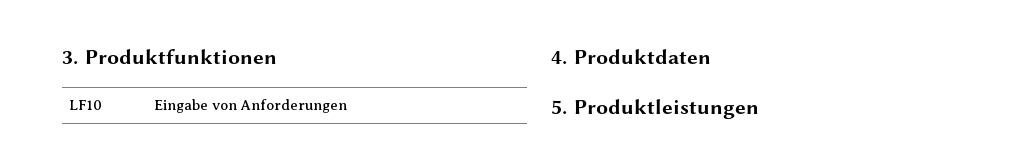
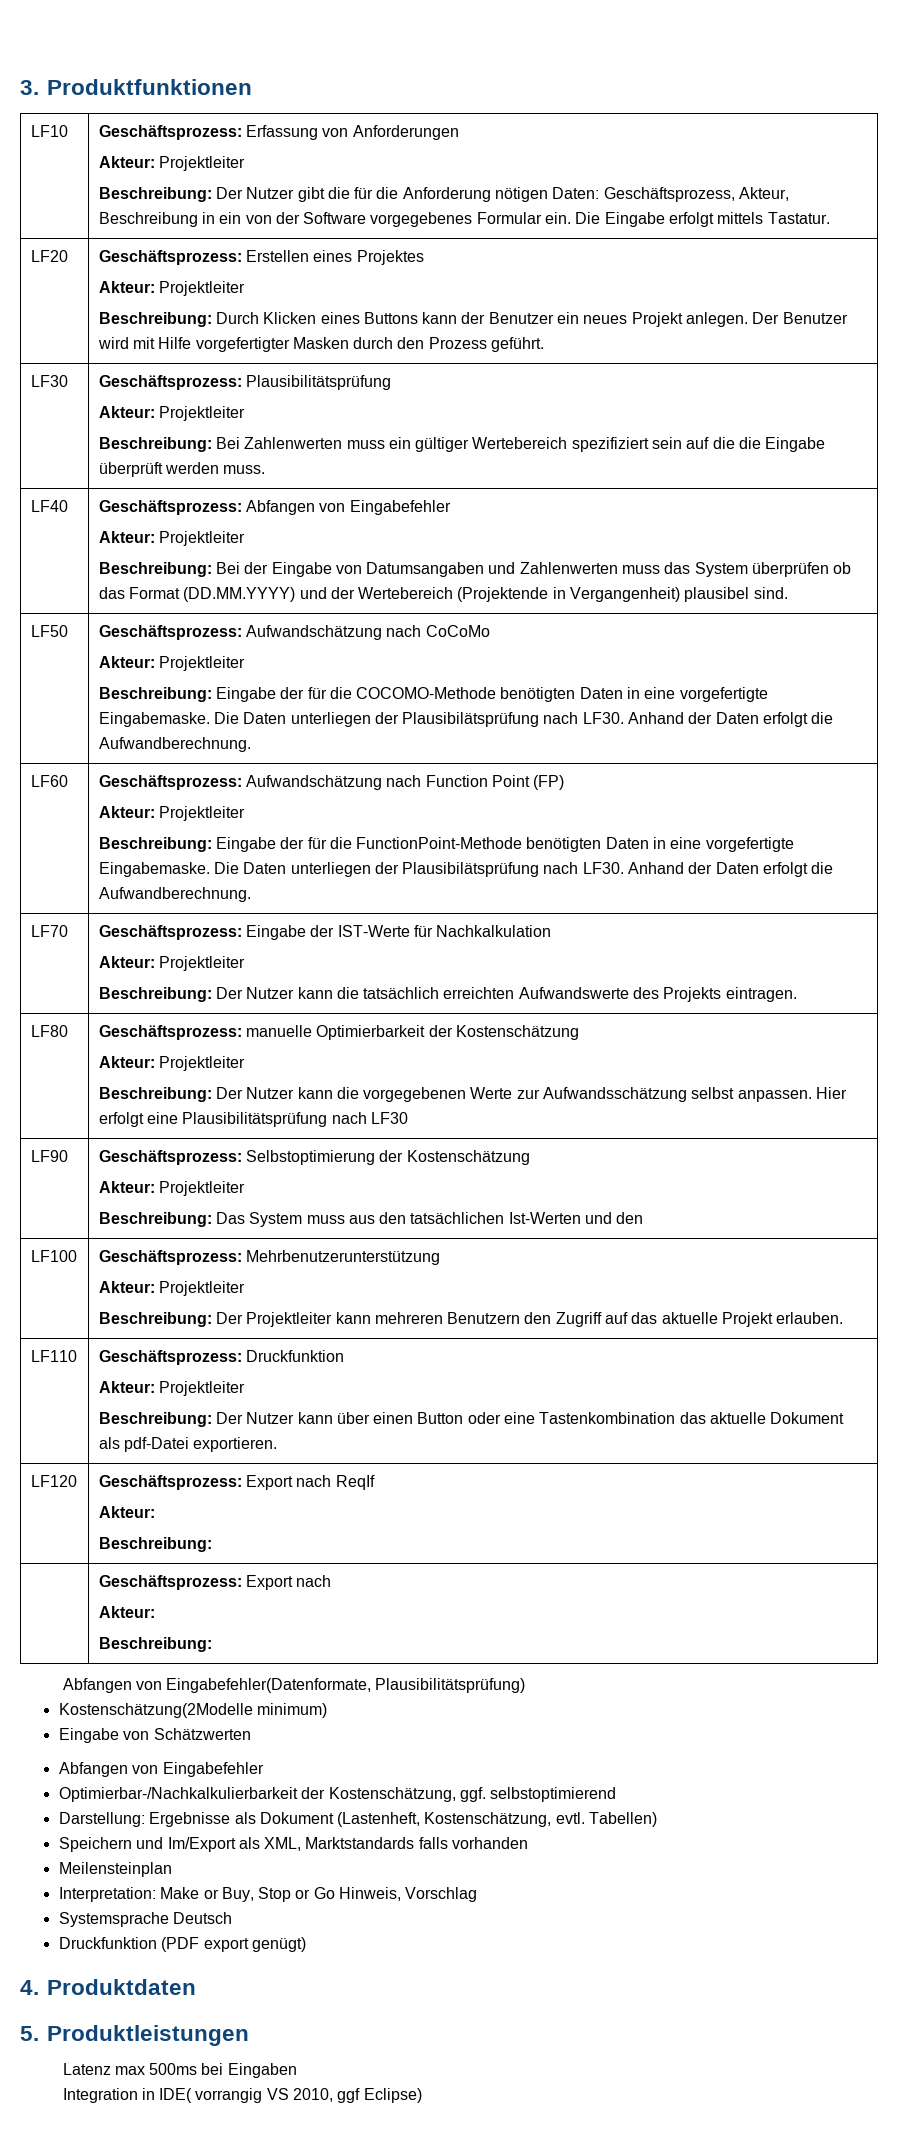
[153,99,347,113] [551,49,712,65] [551,99,760,119] Eingabe von Anforderungen // 4. Produktdaten // 5. Produktleistungen -> [98,125,459,140] [98,156,245,171] [98,187,790,202] [98,212,830,227] [30,250,68,262] [98,250,424,265] [98,281,245,296] [98,312,848,327] [97,337,545,352] [30,375,68,387] [98,375,391,390] [98,406,245,421] [98,437,826,452] [98,462,266,477] [30,500,68,512] [98,500,451,515] [98,531,245,546] [98,562,852,577] [98,587,788,602] [30,625,68,637] [98,625,490,640] [98,656,245,671] [98,687,768,702] [98,712,834,727] [98,737,251,752] [30,775,68,787] [98,775,565,790] [98,806,245,821] [98,837,794,852] [98,862,834,877] [98,887,251,902] [30,925,68,937] [98,925,552,940] [98,956,245,971] [98,987,797,1002] [30,1025,68,1037] [98,1025,579,1040] [98,1056,245,1071] [98,1087,848,1102] [98,1112,408,1127] [30,1150,68,1162] [98,1150,530,1165] [98,1181,245,1196] [98,1212,644,1227] [30,1250,77,1262] [98,1250,440,1265] [98,1281,245,1296] [98,1312,844,1327] [30,1350,77,1362] [98,1350,344,1365] [98,1381,245,1396] [98,1412,845,1427] [98,1437,278,1452] [30,1475,77,1487] [98,1475,375,1490] [98,1506,155,1518] [98,1537,212,1552] [98,1575,332,1590] [98,1606,155,1618] [98,1637,212,1652] [62,1678,526,1693] [58,1703,328,1718] [58,1728,251,1743] [58,1762,264,1777] [58,1787,617,1802] [58,1812,658,1827] [58,1837,529,1852] [58,1862,172,1877] [58,1887,478,1902] [58,1912,233,1927] [58,1937,306,1952] [20,1979,196,1995] [20,2025,249,2046] [62,2063,297,2078] [62,2088,422,2103] Geschäftsprozess: Erfassung von Anforderungen // Akteur: Projektleiter // Beschreibung: Der Nutzer gibt die für die Anforderung nötigen Daten: Geschäftsprozess, Akteur, Beschreibung in ein von der Software vorgegebenes Formular ein. Die Eingabe erfolgt mittels Tastatur. // LF20 | Geschäftsprozess: Erstellen eines Projektes // Akteur: Projektleiter // Beschreibung: Durch Klicken eines Buttons kann der Benutzer ein neues Projekt anlegen. Der Benutzer wird mit Hilfe vorgefertigter Masken durch den Prozess geführt. // LF30 | Geschäftsprozess: Plausibilitätsprüfung // Akteur: Projektleiter // Beschreibung: Bei Zahlenwerten muss ein gültiger Wertebereich spezifiziert sein auf die die Eingabe überprüft werden muss. // LF40 | Geschäftsprozess: Abfangen von Eingabefehler // Akteur: Projektleiter // Beschreibung: Bei der Eingabe von Datumsangaben und Zahlenwerten muss das System überprüfen ob das Format (DD.MM.YYYY) und der Wertebereich (Projektende in Vergangenheit) plausibel sind. // LF50 | Geschäftsprozess: Aufwandschätzung nach CoCoMo // Akteur: Projektleiter // Beschreibung: Eingabe der für die COCOMO-Methode benötigten Daten in eine vorgefertigte Eingabemaske. Die Daten unterliegen der Plausibilätsprüfung nach LF30. Anhand der Daten erfolgt die Aufwandberechnung. // LF60 | Geschäftsprozess: Aufwandschätzung nach Function Point (FP) // Akteur: Projektleiter // Beschreibung: Eingabe der für die FunctionPoint-Methode benötigten Daten in eine vorgefertigte Eingabemaske. Die Daten unterliegen der Plausibilätsprüfung nach LF30. Anhand der Daten erfolgt die Aufwandberechnung. // LF70 | Geschäftsprozess: Eingabe der IST-Werte für Nachkalkulation // Akteur: Projektleiter // Beschreibung: Der Nutzer kann die tatsächlich erreichten Aufwandswerte des Projekts eintragen. // LF80 | Geschäftsprozess: manuelle Optimierbarkeit der Kostenschätzung // Akteur: Projektleiter // Beschreibung: Der Nutzer kann die vorgegebenen Werte zur Aufwandsschätzung selbst anpassen. Hier erfolgt eine Plausibilitätsprüfung nach LF30 // LF90 | Geschäftsprozess: Selbstoptimierung der Kostenschätzung // Akteur: Projektleiter // Beschreibung: Das System muss aus den tatsächlichen Ist-Werten und den // LF100 | Geschäftsprozess: Mehrbenutzerunterstützung // Akteur: Projektleiter // Beschreibung: Der Projektleiter kann mehreren Benutzern den Zugriff auf das aktuelle Projekt erlauben. // LF110 | Geschäftsprozess: Druckfunktion // Akteur: Projektleiter // Beschreibung: Der Nutzer kann über einen Button oder eine Tastenkombination das aktuelle Dokument als pdf-Datei exportieren. // LF120 | Geschäftsprozess: Export nach ReqIf // Akteur: // Beschreibung: // | Geschäftsprozess: Export nach // Akteur: // Beschreibung: // Abfangen von Eingabefehler(Datenformate, Plausibilitätsprüfung) // Kostenschätzung(2Modelle minimum) // Eingabe von Schätzwerten // Abfangen von Eingabefehler // Optimierbar-/Nachkalkulierbarkeit der Kostenschätzung, ggf. selbstoptimierend // Darstellung: Ergebnisse als Dokument (Lastenheft, Kostenschätzung, evtl. Tabellen) // Speichern und Im/Export als XML, Marktstandards falls vorhanden // Meilensteinplan // Interpretation: Make or Buy, Stop or Go Hinweis, Vorschlag // Systemsprache Deutsch // Druckfunktion (PDF export genügt) // 4. Produktdaten // 5. Produktleistungen // Latenz max 500ms bei Eingaben // Integration in IDE( vorrangig VS 2010, ggf Eclipse)

